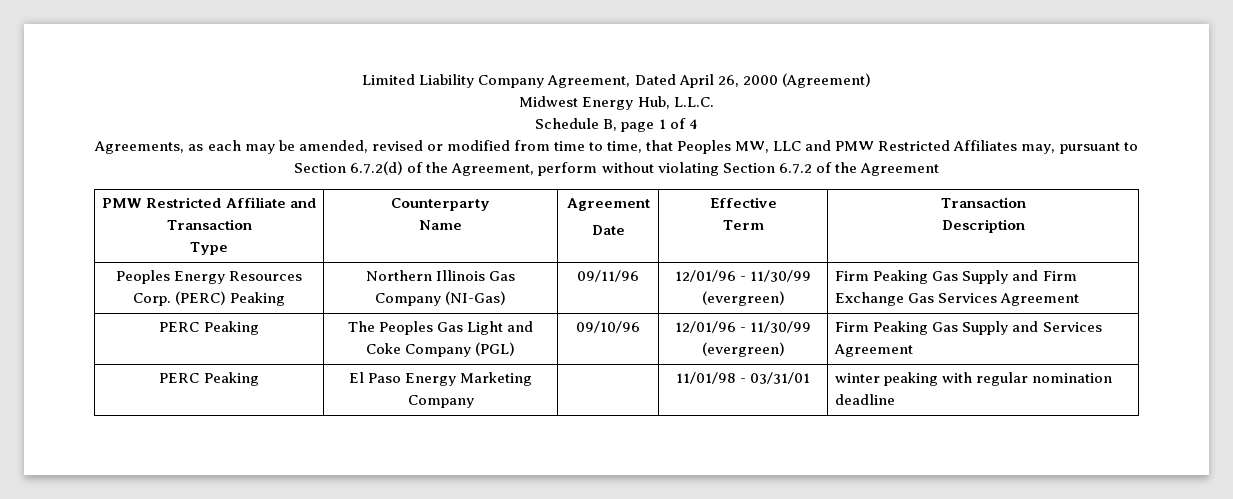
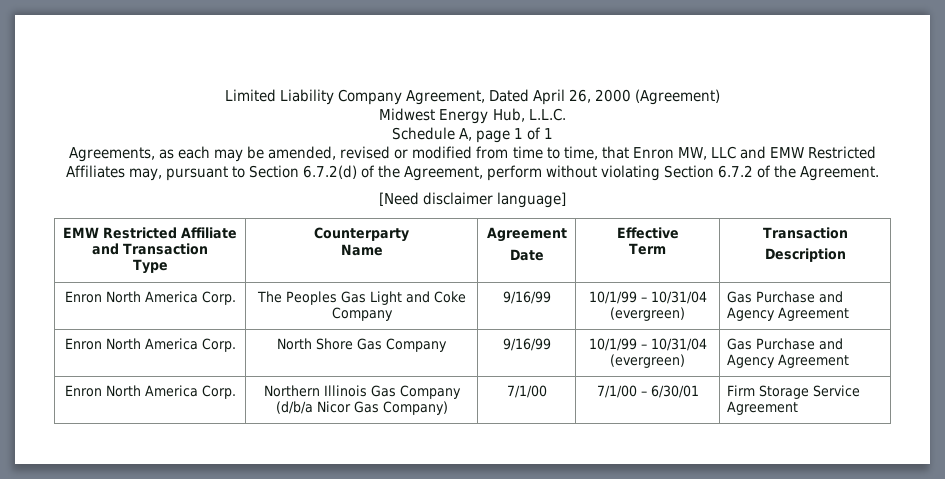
[603,119,618,131] B, -> [458,128,472,141] A,
[688,119,698,129] 4 -> [544,128,554,139] 1
[677,140,732,154] Peoples -> [632,147,674,159] Enron
[835,141,875,151] PMW -> [769,147,804,158] EMW
[859,163,939,176] [102,198,143,208] Agreement // PMW -> [800,166,880,181] [378,192,567,208] [62,227,99,238] Agreement. // [Need disclaimer language] // EMW
[115,270,303,284] [132,291,286,306] [365,270,516,281] [374,291,507,306] [577,270,639,282] [674,270,812,282] [701,291,785,306] [835,270,1077,284] [835,292,1080,306] [159,321,259,335] Peoples Energy Resources Corp. (PERC) Peaking | Northern Illinois Gas Company (NI-Gas) | 09/11/96 | 12/01/96 - 11/30/99 (evergreen) | Firm Peaking Gas Supply and Firm Exchange Gas Services Agreement // PERC Peaking -> [64,291,236,305] Enron North America Corp.
[475,342,516,356] [576,321,640,333] [674,321,812,333] [701,342,785,357] [835,321,1102,335] [834,344,914,357] [159,372,259,386] [348,372,533,386] [407,395,474,408] [675,372,811,384] [835,372,1113,386] [835,394,896,405] (PGL) | 09/10/96 | 12/01/96 - 11/30/99 (evergreen) | Firm Peaking Gas Supply and Services Agreement // PERC Peaking | El Paso Energy Marketing Company | | 11/01/98 - 03/31/01 | winter peaking with regular nomination deadline -> [502,291,551,304] [588,291,707,304] [610,307,685,321] [727,291,844,303] [727,307,850,321] [64,338,236,352] [277,338,447,352] [502,338,551,351] [588,338,707,351] [610,354,685,368] [727,338,844,350] [727,354,850,368] [64,385,236,399] [263,385,461,399] [275,401,448,415] [506,385,547,398] [596,385,699,398] [727,385,861,399] [727,401,799,415] | 9/16/99 | 10/1/99 – 10/31/04 (evergreen) | Gas Purchase and Agency Agreement // Enron North America Corp. | North Shore Gas Company | 9/16/99 | 10/1/99 – 10/31/04 (evergreen) | Gas Purchase and Agency Agreement // Enron North America Corp. | Northern Illinois Gas Company (d/b/a Nicor Gas Company) | 7/1/00 | 7/1/00 – 6/30/01 | Firm Storage Service Agreement

